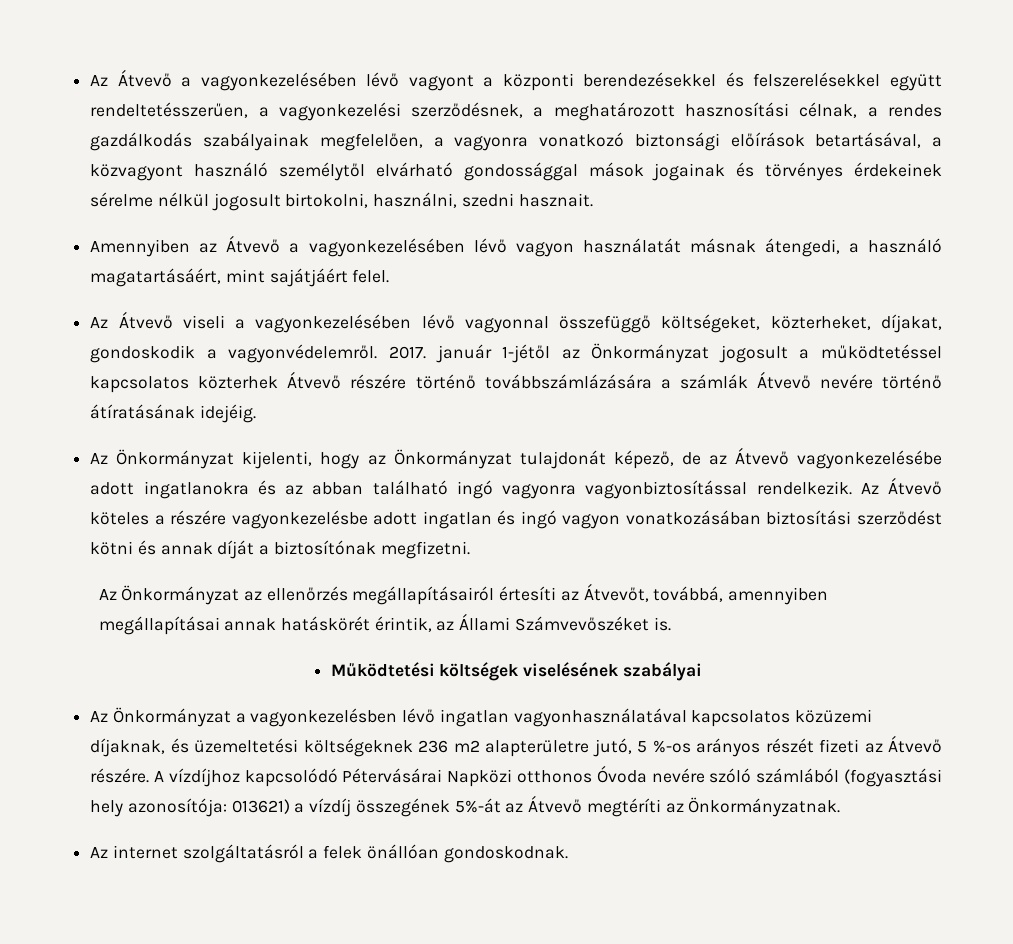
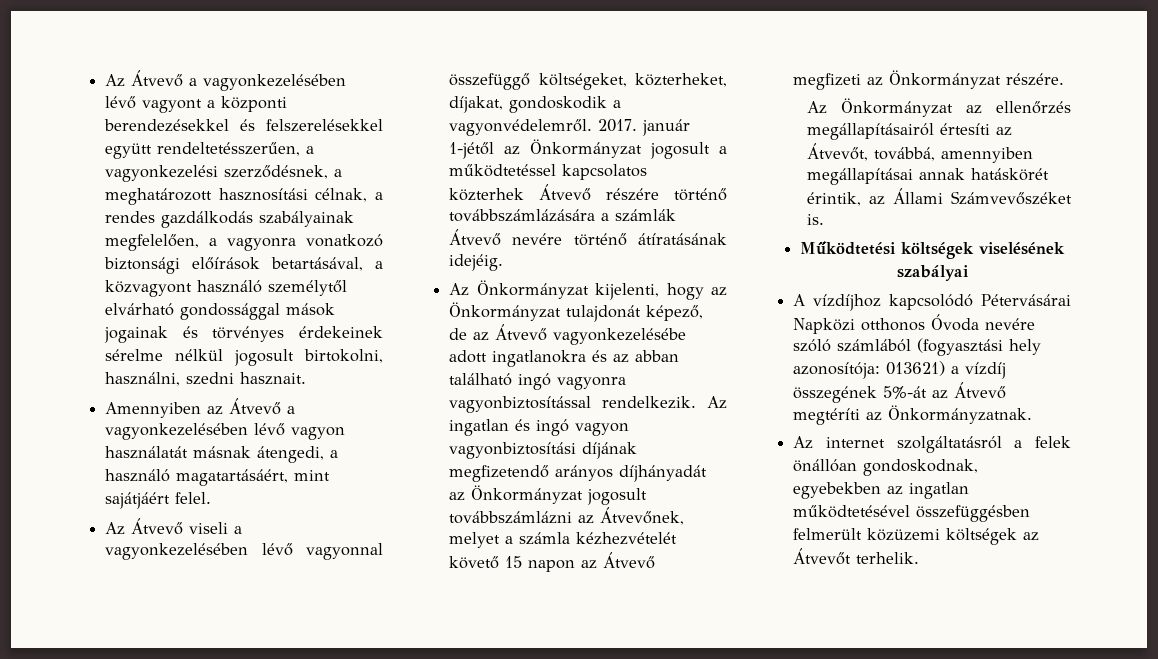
[888,477,942,495] [90,510,942,529] [90,540,470,559] Átvevő köteles a részére vagyonkezelésbe adott ingatlan és ingó vagyon vonatkozásában biztosítási szerződést kötni és annak díját a biztosítónak megfizetni. -> [449,419,630,436] [449,442,638,459] [449,465,708,482] [449,485,648,505] [449,507,685,525] [449,532,678,548] [449,552,656,572] [793,70,1065,90] ingatlan és ingó vagyon vagyonbiztosítási díjának megfizetendő arányos díjhányadát az Önkormányzat jogosult továbbszámlázni az Átvevőnek, melyet a számla kézhezvételét követő 15 napon az Átvevő megfizeti az Önkormányzat részére.
[90,707,873,727] [90,735,943,757] [90,768,150,783] Az Önkormányzat a vagyonkezelésben lévő ingatlan vagyonhasználatával kapcsolatos közüzemi díjaknak, és üzemeltetési költségeknek 236 m2 alapterületre jutó, 5 %-os arányos részét fizeti az Átvevő részére. -> (969, 273) none
[443,846,568,863] gondoskodnak. -> [863,459,979,476] [793,482,970,499] [793,505,1031,522] [793,528,1040,545] [793,548,920,565] gondoskodnak, egyebekben az ingatlan működtetésével összefüggésben felmerült közüzemi költségek az Átvevőt terhelik.

